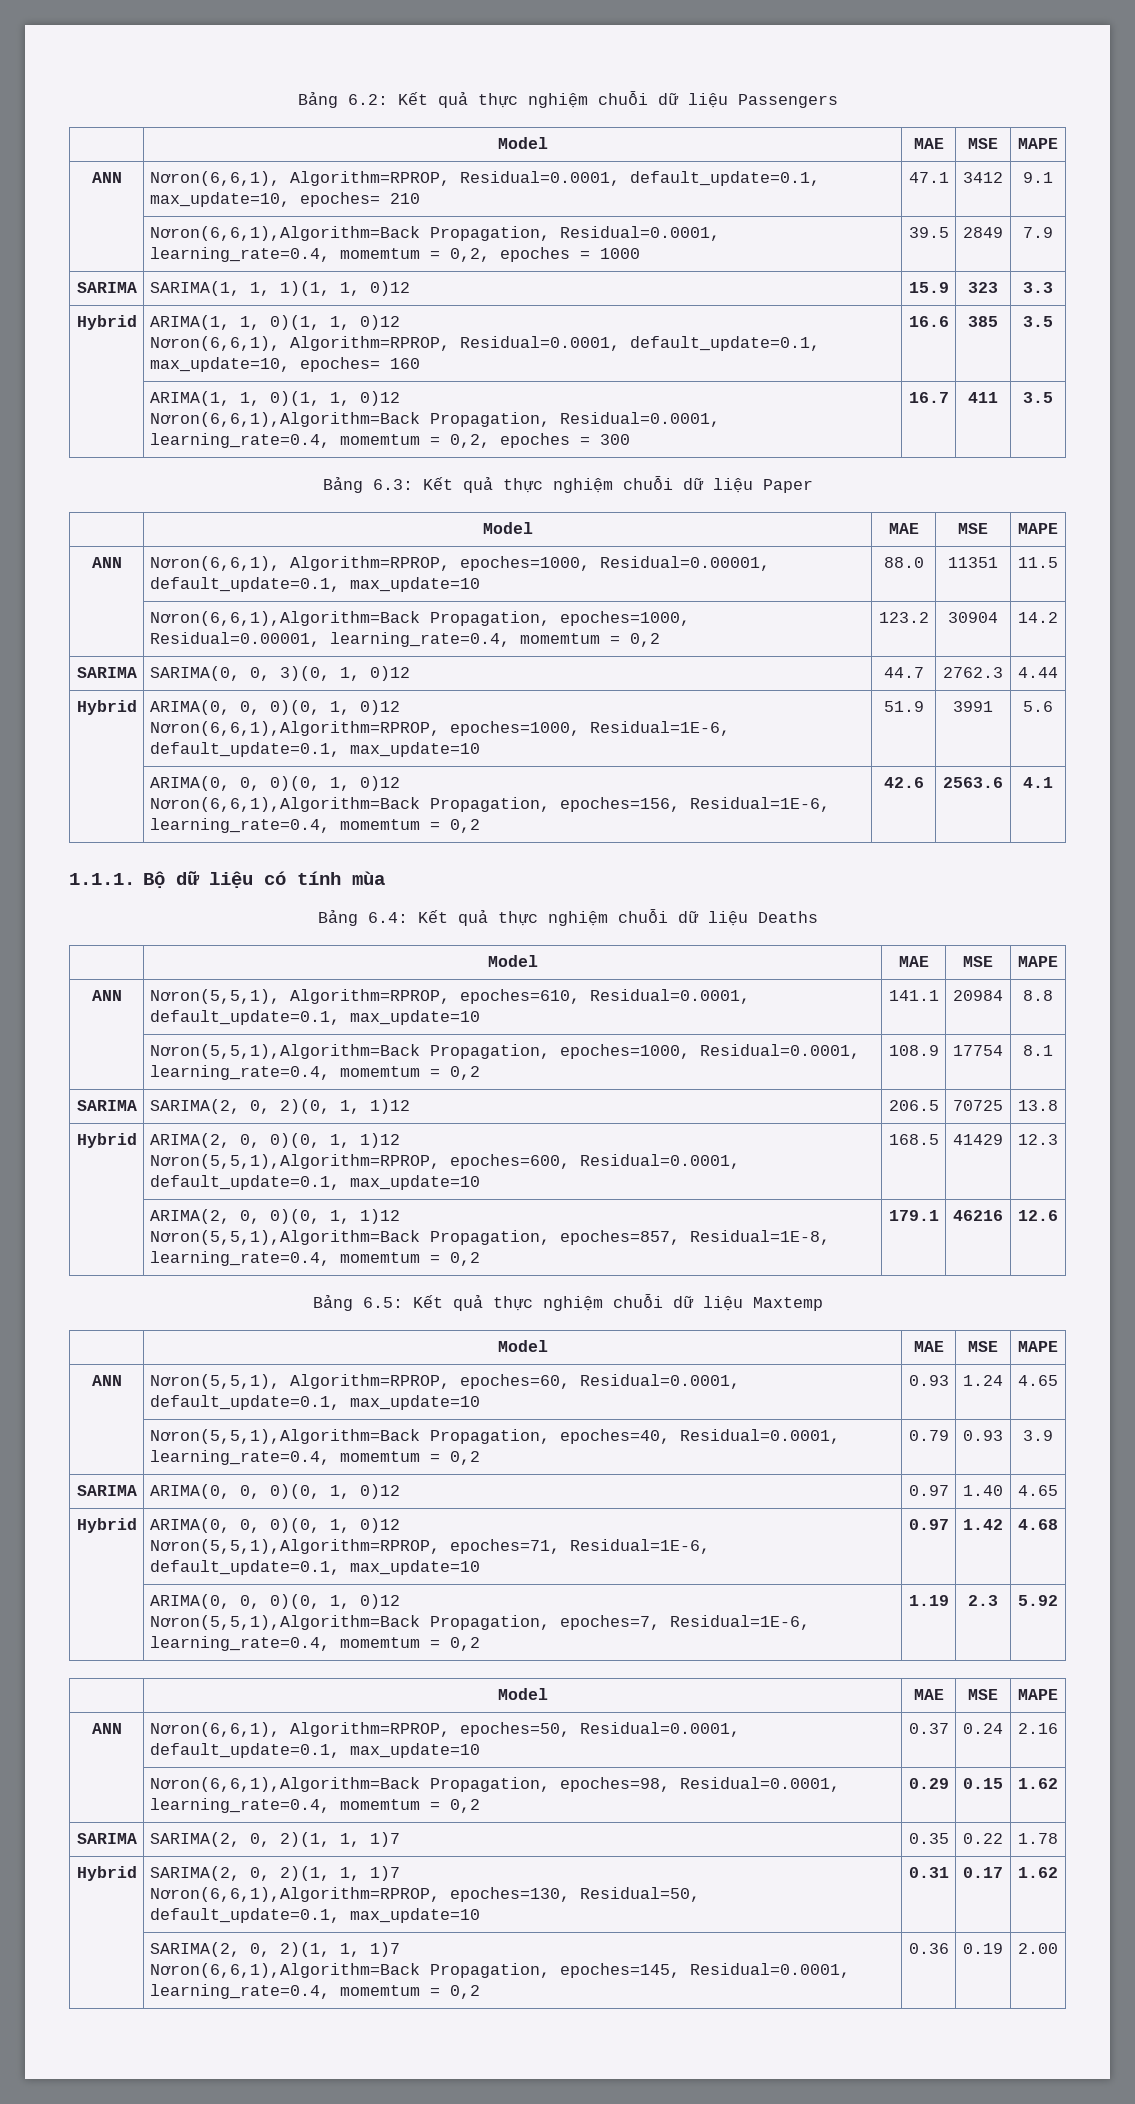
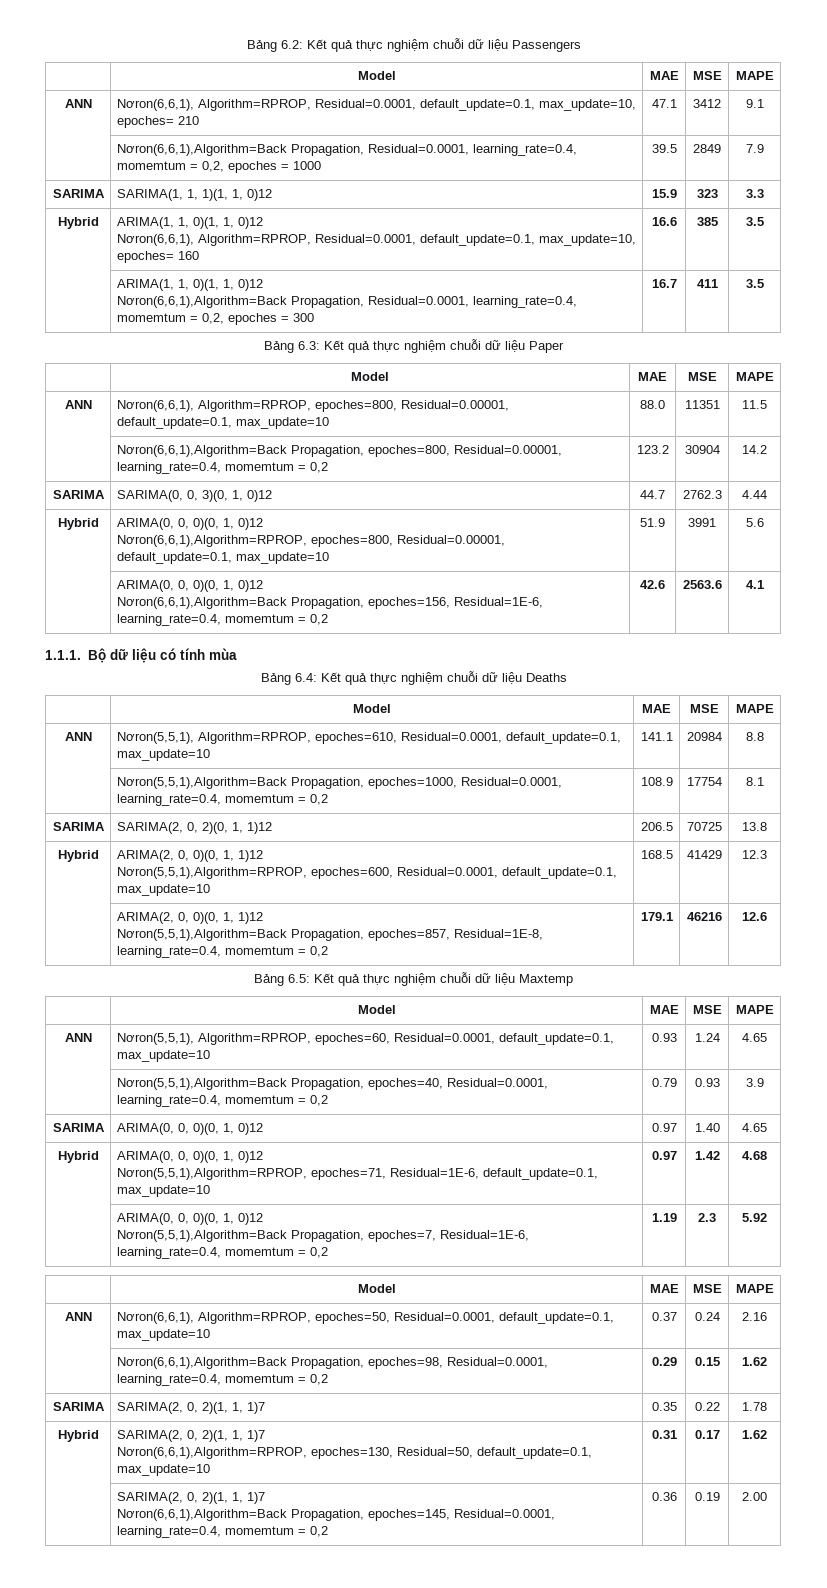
[459,556,590,571] epoches=1000, -> [314,400,397,412] epoches=800,
[559,611,690,626] epoches=1000, -> [367,445,450,457] epoches=800,
[449,721,730,736] epoches=1000, Residual=1E-6, -> [310,535,505,547] epoches=800, Residual=0.00001,

